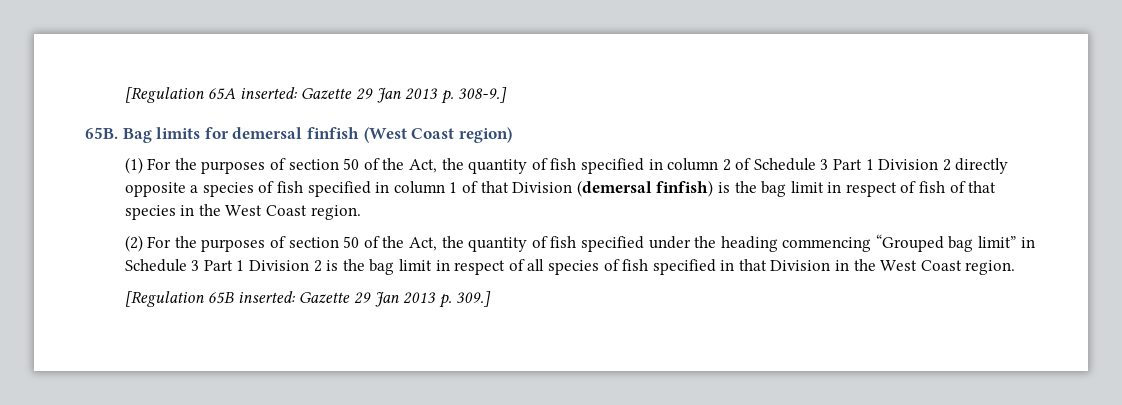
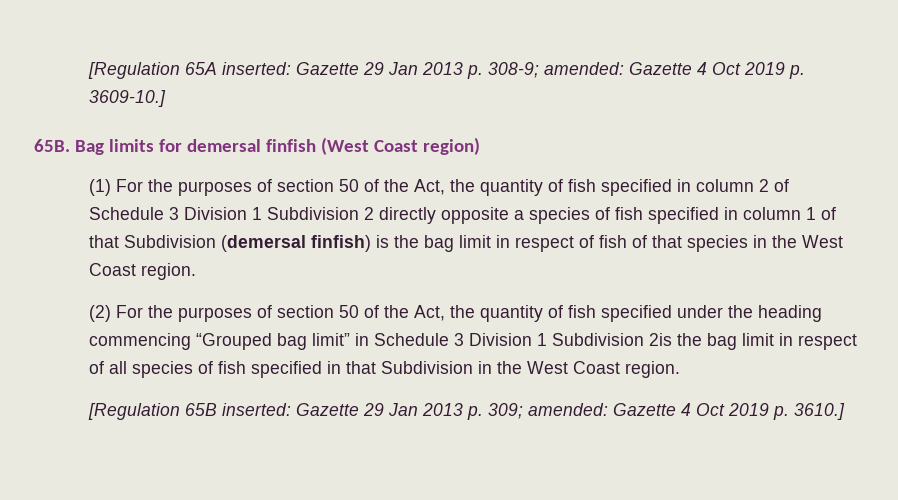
[458,87,508,103] 308-9.] -> [487,62,805,79] [88,90,166,107] 308-9; amended: Gazette 4 Oct 2019 p. 3609-10.]
[833,159,939,170] Part 1 Division -> [183,207,359,220] Division 1 Subdivision
[512,182,573,193] Division -> [123,235,216,248] Subdivision
[203,260,339,272] Part 1 Division 2 is -> [468,333,672,346] Division 1 Subdivision 2is
[770,260,831,271] Division -> [380,361,473,374] Subdivision
[456,291,492,307] 309.] -> [487,403,845,420] 309; amended: Gazette 4 Oct 2019 p. 3610.]

